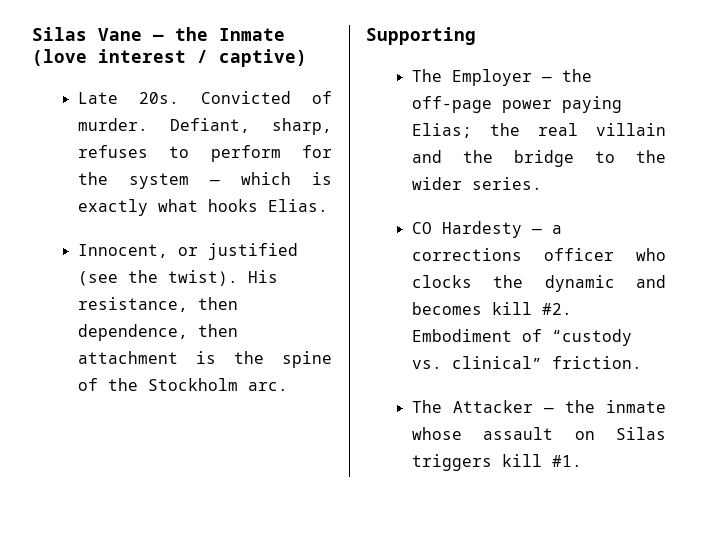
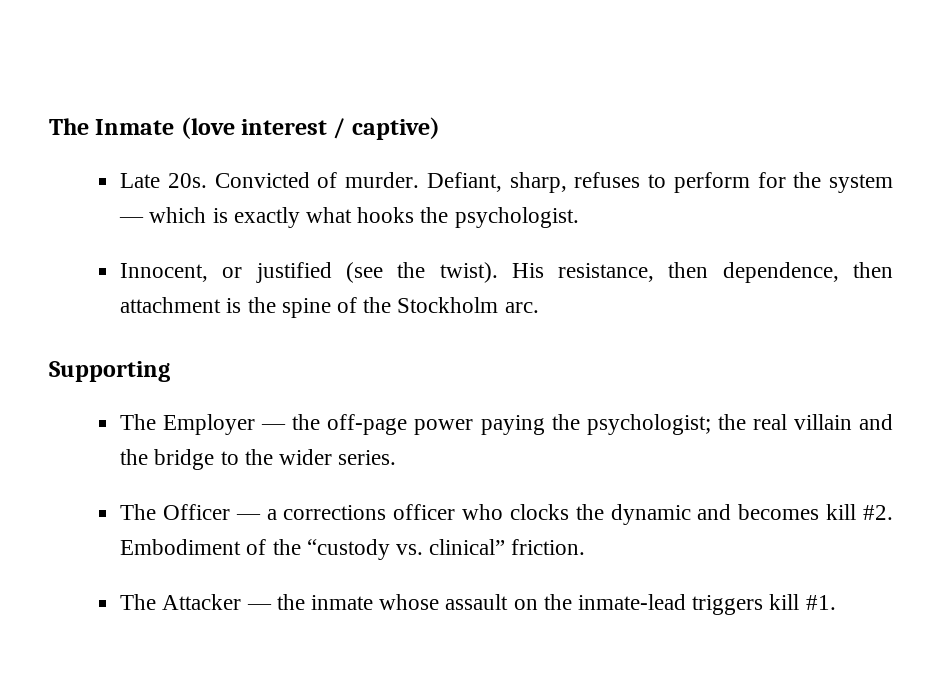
[32,27,208,41] Silas Vane — the -> [49,118,89,135] The
[267,199,328,212] Elias. -> [420,207,579,228] the psychologist.
[411,123,472,138] Elias; -> [551,414,711,435] the psychologist;
[411,221,522,238] CO Hardesty -> [120,504,230,520] The Officer
(542, 335) none -> [272,539,301,555] the
[616,427,666,440] Silas -> [543,594,687,610] the inmate-lead

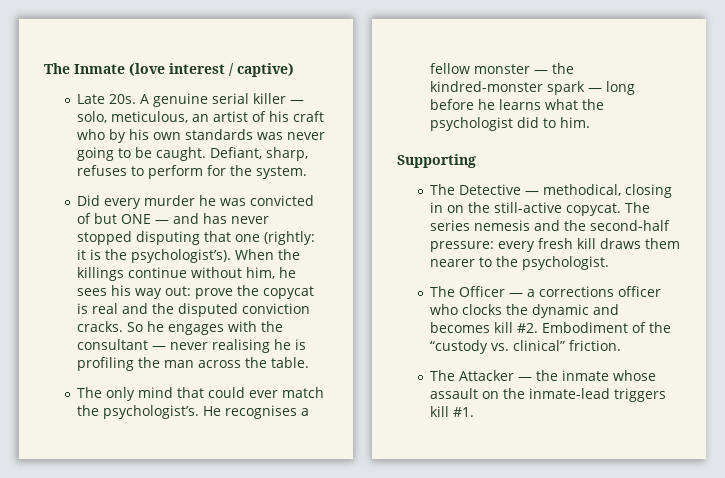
[214,172,420,188] Convicted of murder. -> [140,93,305,107] [77,111,325,123] [77,129,326,143] [77,147,207,161] A genuine serial killer — solo, meticulous, an artist of his craft who by his own standards was never going to be caught.
[828,174,893,193] [119,207,579,228] [120,262,893,283] [120,297,539,318] [49,361,170,382] [120,414,893,435] [120,449,397,470] system — which is exactly what hooks the psychologist. // Innocent, or justified (see the twist). His resistance, then dependence, then attachment is the spine of the Stockholm arc. // Supporting // The Employer — the off-page power paying the psychologist; the real villain and the bridge to the wider series. -> [256,166,308,179] [77,195,315,209] [77,213,270,224] [77,231,316,245] [77,249,301,263] [77,267,297,281] [77,285,315,299] [77,303,311,317] [77,321,284,335] [77,339,307,353] [77,357,310,371] [77,387,325,401] [77,405,310,419] [430,63,575,74] [430,81,636,95] [430,99,605,110] [430,117,591,131] [397,154,476,168] [430,184,673,198] [430,202,651,216] [430,220,671,231] [430,238,681,252] [430,256,610,270] system. // Did every murder he was convicted of but ONE — and has never stopped disputing that one (rightly: it is the psychologist’s). When the killings continue without him, he sees his way out: prove the copycat is real and the disputed conviction cracks. So he engages with the consultant — never realising he is profiling the man across the table. // The only mind that could ever match the psychologist’s. He recognises a fellow monster — the kindred-monster spark — long before he learns what the psychologist did to him. // Supporting // The Detective — methodical, closing in on the still-active copycat. The series nemesis and the second-half pressure: every fresh kill draws them nearer to the psychologist.

